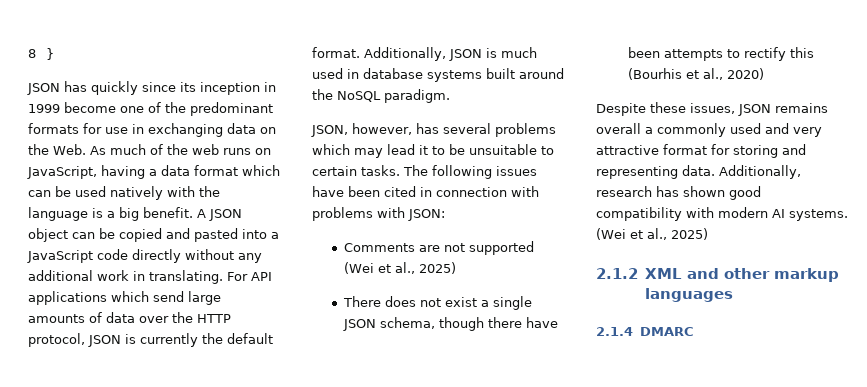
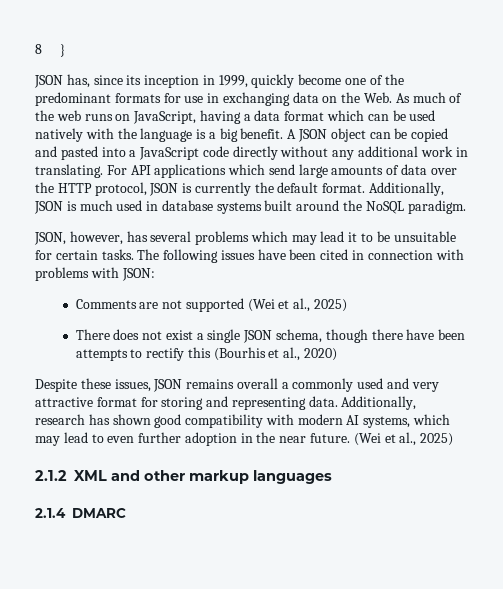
[64,81,138,95] has quickly -> [66,74,90,88] has,
[28,104,60,113] 1999 -> [218,74,295,88] 1999, quickly
[541,146,554,155] to -> [35,250,52,260] for
[789,209,848,221] systems. -> [363,414,451,428] [35,432,351,446] systems, which may lead to even further adoption in the near future.

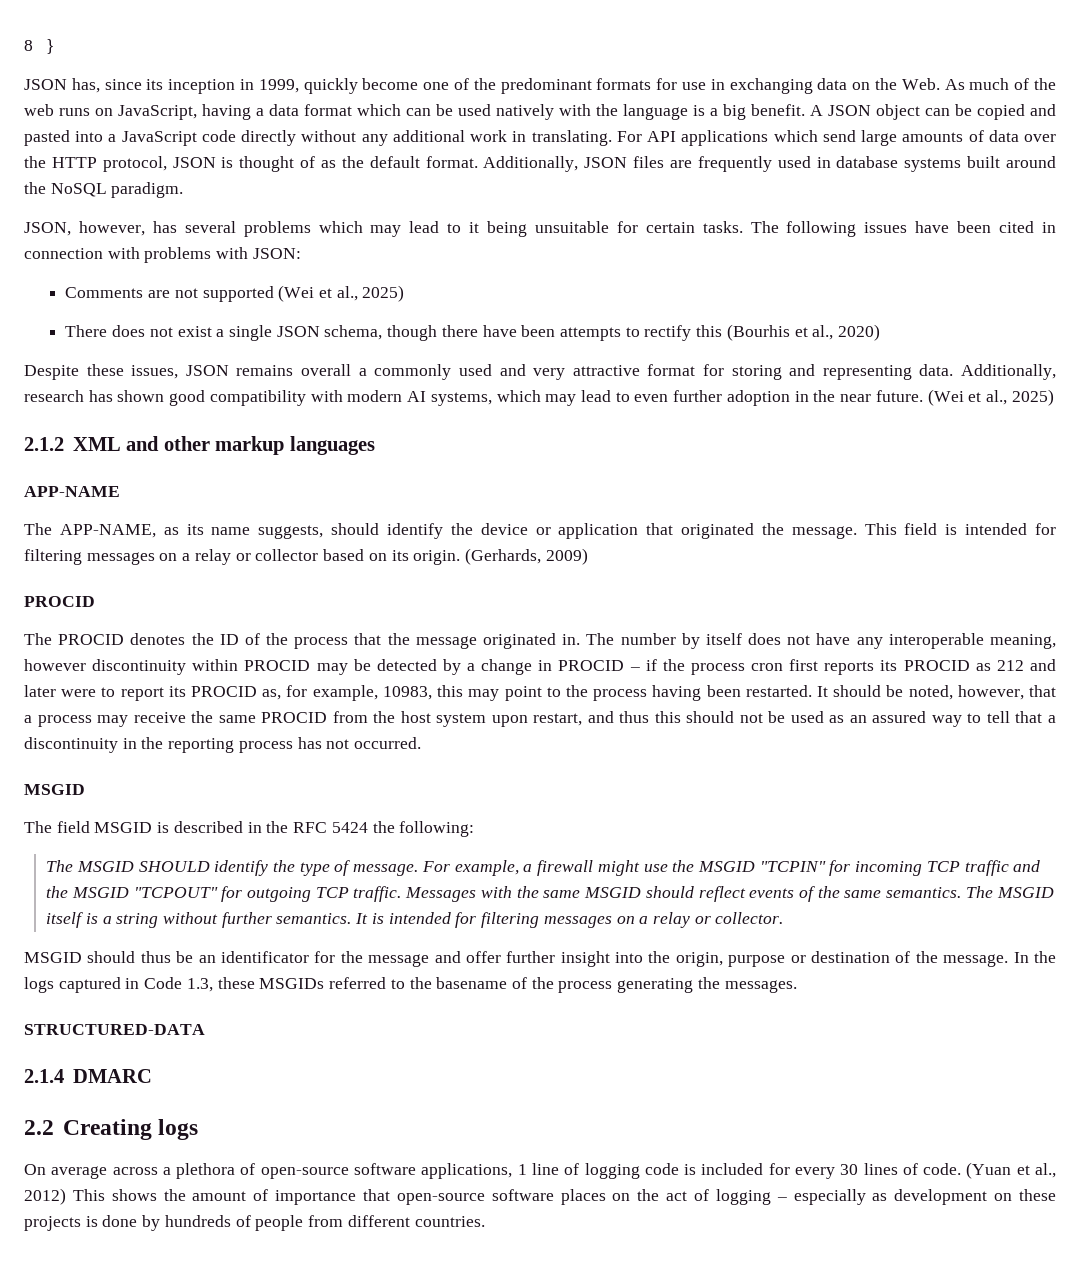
[194,182,251,196] currently -> [239,156,336,172] thought of as
[66,200,113,211] is much -> [633,156,772,172] files are frequently
[348,231,390,242] it to be -> [447,221,528,237] to it being
[35,508,126,518] 2.1.4 DMARC -> [24,486,120,497] [24,523,1057,539] [24,548,588,565] [24,596,95,607] [24,633,1056,649] [24,659,1057,675] [24,685,1057,701] [24,711,1056,727] [24,737,422,753] [24,784,85,795] [24,821,475,837] [46,860,1041,876] [46,886,1054,902] [46,912,784,928] [24,951,1057,967] [24,977,797,993] [24,1024,205,1035] [24,1069,152,1083] [24,1119,199,1140] [24,1162,1056,1179] [24,1188,1057,1205] [24,1215,485,1231] APP-NAME // The APP-NAME, as its name suggests, should identify the device or application that originated the message. This field is intended for filtering messages on a relay or collector based on its origin. (Gerhards, 2009) // PROCID // The PROCID denotes the ID of the process that the message originated in. The number by itself does not have any interoperable meaning, however discontinuity within PROCID may be detected by a change in PROCID – if the process cron first reports its PROCID as 212 and later were to report its PROCID as, for example, 10983, this may point to the process having been restarted. It should be noted, however, that a process may receive the same PROCID from the host system upon restart, and thus this should not be used as an assured way to tell that a discontinuity in the reporting process has not occurred. // MSGID // The field MSGID is described in the RFC 5424 the following: // The MSGID SHOULD identify the type of message. For example, a firewall might use the MSGID "TCPIN" for incoming TCP traffic and the MSGID "TCPOUT" for outgoing TCP traffic. Messages with the same MSGID should reflect events of the same semantics. The MSGID itself is a string without further semantics. It is intended for filtering messages on a relay or collector. // MSGID should thus be an identificator for the message and offer further insight into the origin, purpose or destination of the message. In the logs captured in Code 1.3, these MSGIDs referred to the basename of the process generating the messages. // STRUCTURED-DATA // 2.1.4 DMARC // 2.2 Creating logs // On average across a plethora of open-source software applications, 1 line of logging code is included for every 30 lines of code. (Yuan et al., 2012) This shows the amount of importance that open-source software places on the act of logging – especially as development on these projects is done by hundreds of people from different countries.

